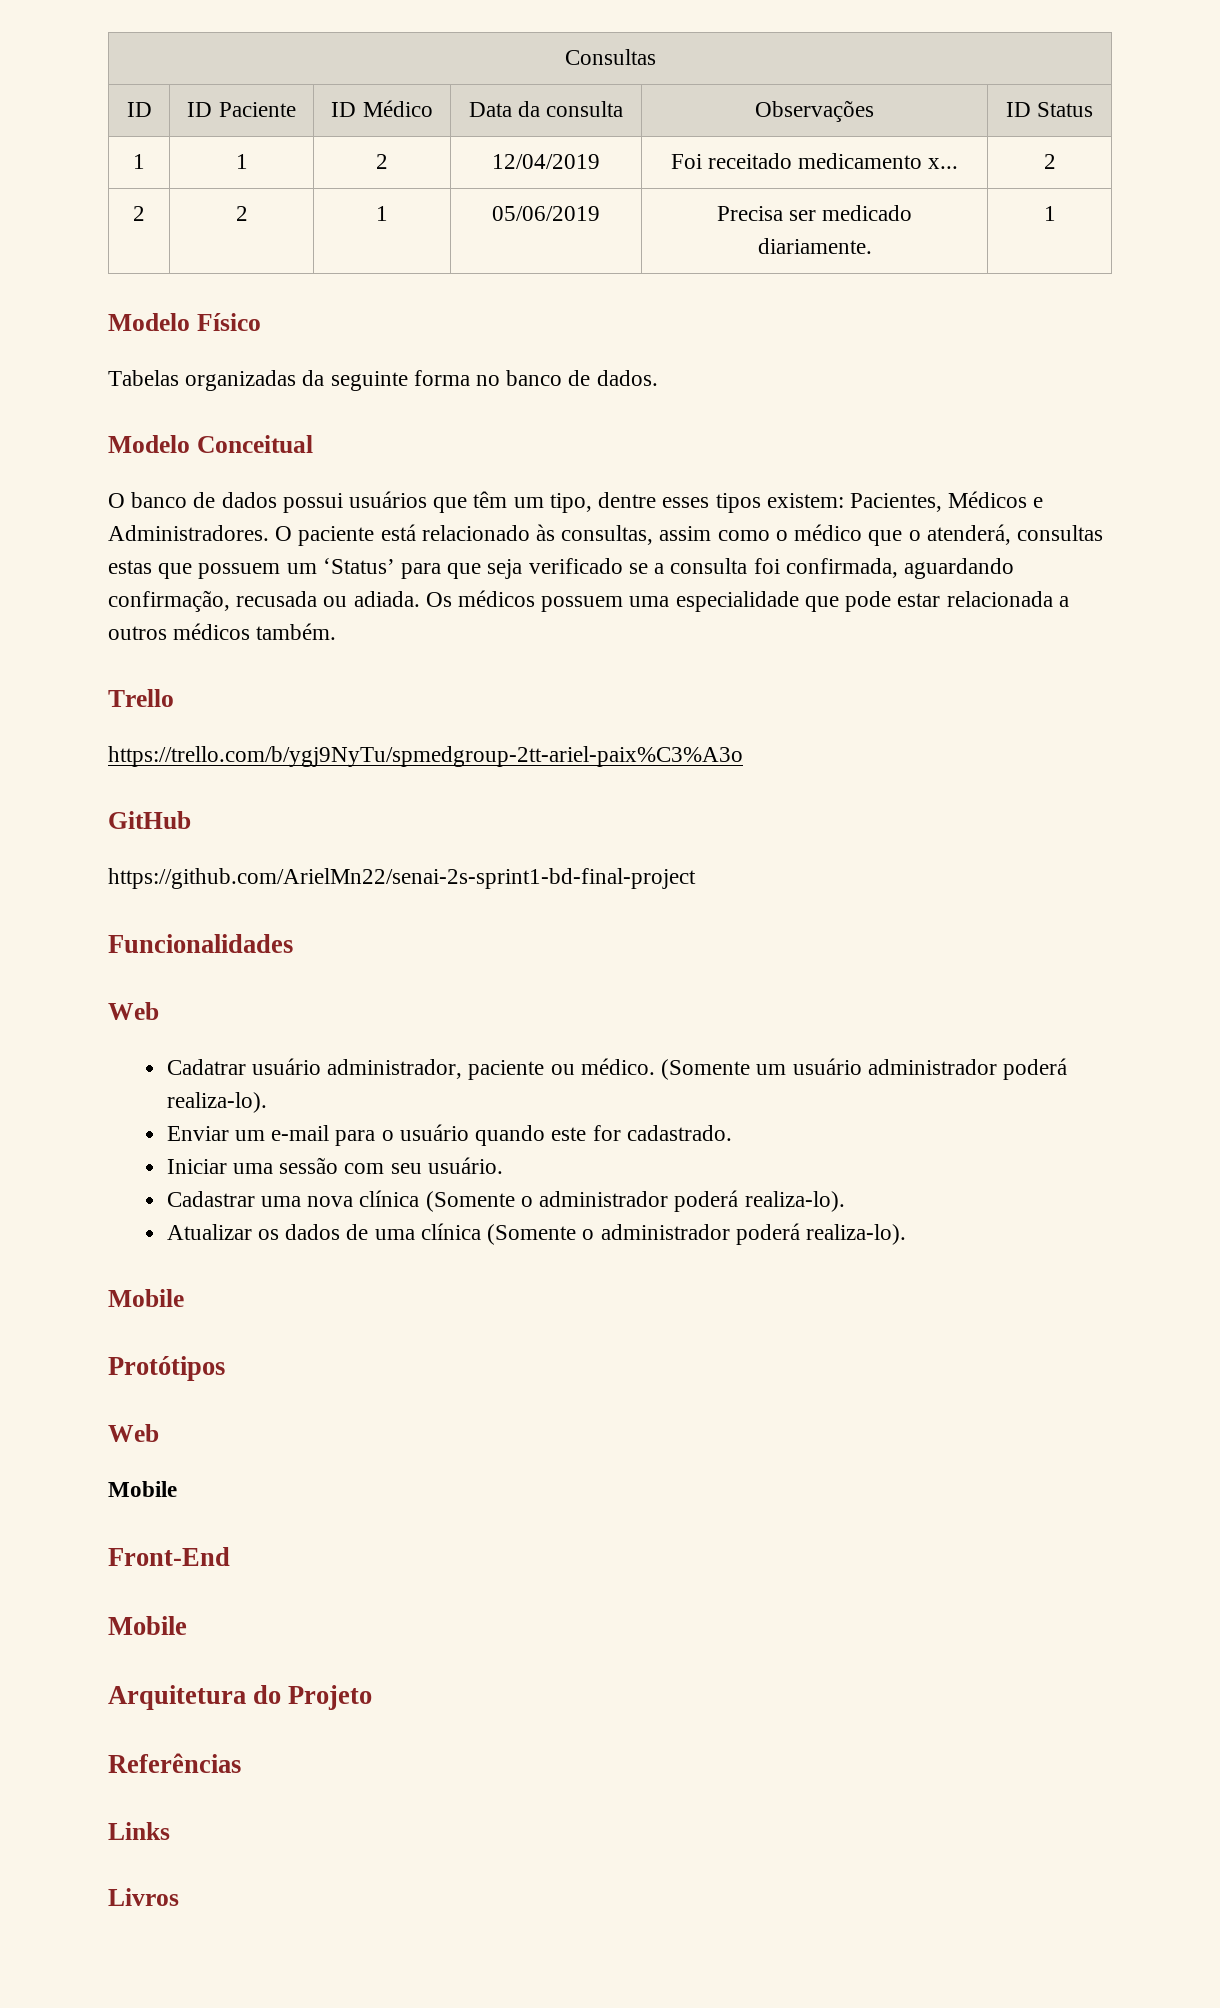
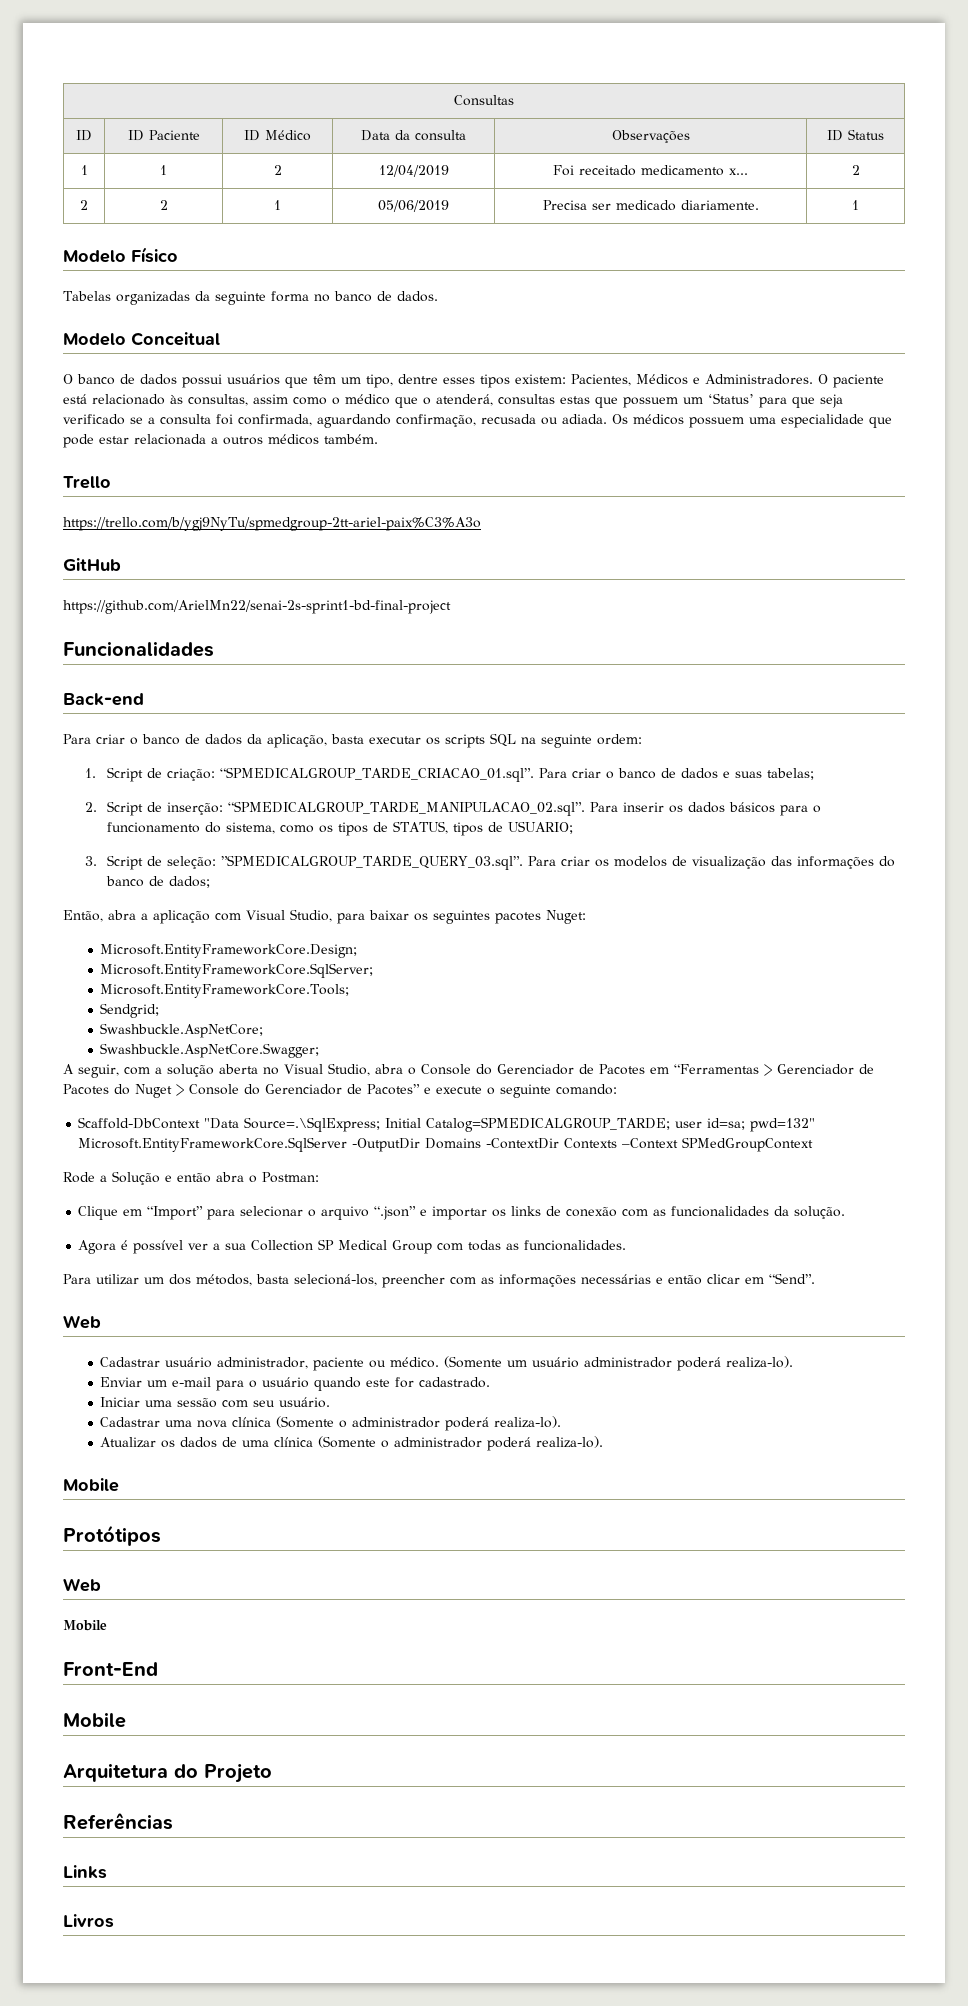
[108,1002,159,1020] [166,1059,246,1075] // Web // Cadatrar -> [63,693,144,706] [63,733,642,748] [85,767,815,782] [85,801,822,816] [107,821,574,836] [85,855,896,870] [106,876,211,888] [63,909,586,924] [100,944,358,958] [100,963,374,978] [100,984,350,998] [100,1003,160,1018] [100,1023,264,1038] [100,1043,320,1058] [63,1063,874,1078] [63,1084,617,1098] [78,1117,816,1132] [78,1137,814,1152] [63,1171,319,1185] [78,1206,846,1220] [78,1239,627,1254] [63,1273,815,1288] [63,1315,101,1329] [100,1357,161,1367] // Back-end // Para criar o banco de dados da aplicação, basta executar os scripts SQL na seguinte ordem: // 1. Script de criação: “SPMEDICALGROUP_TARDE_CRIACAO_01.sql”. Para criar o banco de dados e suas tabelas; // 2. Script de inserção: “SPMEDICALGROUP_TARDE_MANIPULACAO_02.sql”. Para inserir os dados básicos para o funcionamento do sistema, como os tipos de STATUS, tipos de USUARIO; // 3. Script de seleção: ”SPMEDICALGROUP_TARDE_QUERY_03.sql”. Para criar os modelos de visualização das informações do banco de dados; // Então, abra a aplicação com Visual Studio, para baixar os seguintes pacotes Nuget: // Microsoft.EntityFrameworkCore.Design; // Microsoft.EntityFrameworkCore.SqlServer; // Microsoft.EntityFrameworkCore.Tools; // Sendgrid; // Swashbuckle.AspNetCore; // Swashbuckle.AspNetCore.Swagger; // A seguir, com a solução aberta no Visual Studio, abra o Console do Gerenciador de Pacotes em “Ferramentas > Gerenciador de Pacotes do Nuget > Console do Gerenciador de Pacotes” e execute o seguinte comando: // Scaffold-DbContext "Data Source=.\SqlExpress; Initial Catalog=SPMEDICALGROUP_TARDE; user id=sa; pwd=132" Microsoft.EntityFrameworkCore.SqlServer -OutputDir Domains -ContextDir Contexts –Context SPMedGroupContext // Rode a Solução e então abra o Postman: // Clique em “Import” para selecionar o arquivo “.json” e importar os links de conexão com as funcionalidades da solução. // Agora é possível ver a sua Collection SP Medical Group com todas as funcionalidades. // Para utilizar um dos métodos, basta selecioná-los, preencher com as informações necessárias e então clicar em “Send”. // Web // Cadastrar

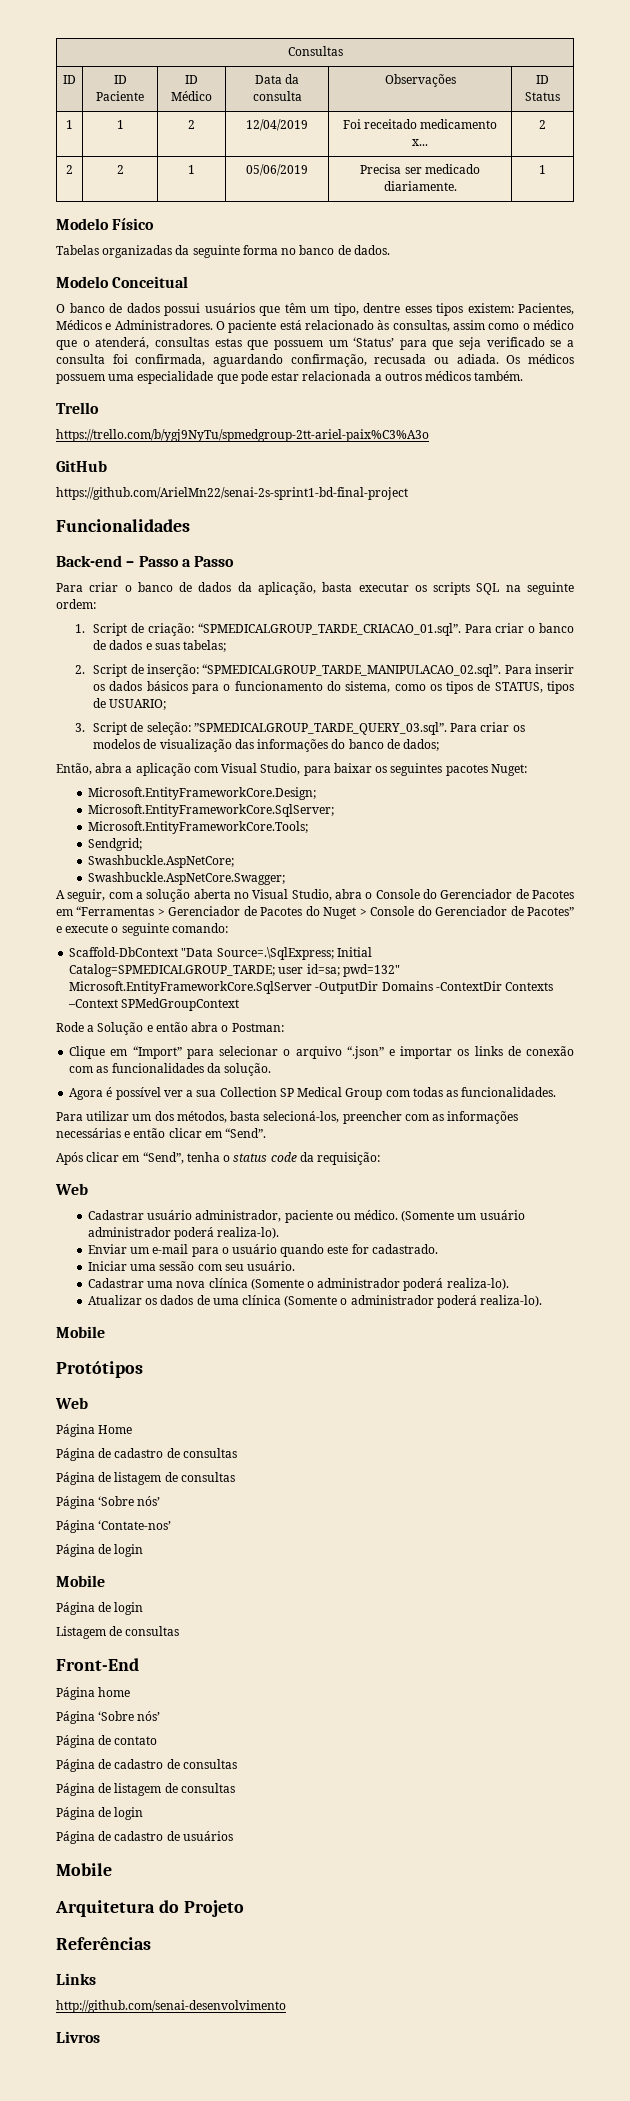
(144, 699) none -> [126,556,235,567] – Passo a Passo
(815, 1278) none -> [56,1152,381,1165] // Após clicar em “Send”, tenha o status code da requisição:
[63,1620,107,1631] [63,1662,158,1676] Mobile // Front-End -> [56,1424,133,1437] [56,1448,237,1461] [56,1472,235,1485] [56,1496,161,1509] [56,1520,172,1533] [56,1544,144,1557] [56,1575,105,1587] [56,1602,144,1615] [56,1626,180,1639] [56,1658,139,1671] [56,1687,131,1700] [56,1711,161,1724] [56,1735,158,1748] [56,1759,237,1772] [56,1783,235,1796] [56,1807,144,1820] [56,1831,233,1844] Página Home // Página de cadastro de consultas // Página de listagem de consultas // Página ‘Sobre nós’ // Página ‘Contate-nos’ // Página de login // Mobile // Página de login // Listagem de consultas // Front-End // Página home // Página ‘Sobre nós’ // Página de contato // Página de cadastro de consultas // Página de listagem de consultas // Página de login // Página de cadastro de usuários
(107, 1872) none -> [56,2000,286,2013] // http://github.com/senai-desenvolvimento

